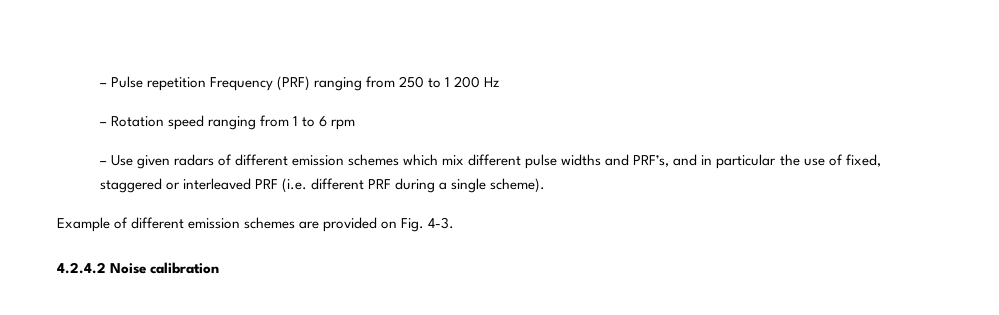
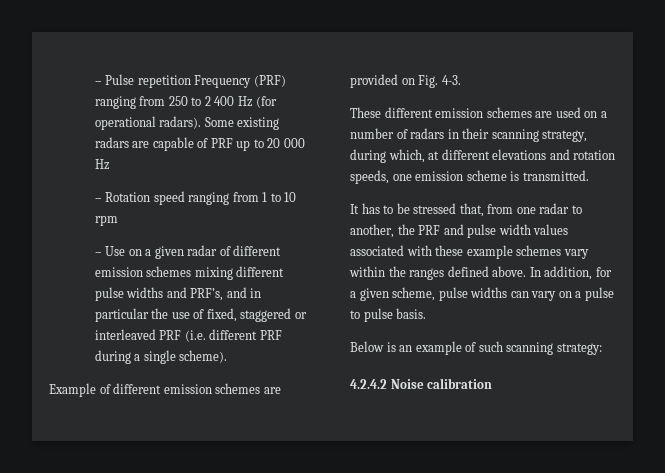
[445,76,481,88] 1 200 -> [204,96,278,108] [94,116,280,130] [94,137,305,151] 2 400 Hz (for operational radars). Some existing radars are capable of PRF up to 20 000
[318,116,327,127] 6 -> [284,192,297,202] 10
[136,154,465,169] given radars of different emission schemes which mix -> [128,245,282,259] [94,266,233,280] on a given radar of different emission schemes mixing
(455, 223) none -> [350,107,607,118] [350,128,588,142] [350,149,616,163] [350,170,589,184] [350,203,582,217] [350,224,569,238] [350,245,589,259] [349,266,612,280] [350,287,614,301] [350,308,427,322] [350,341,602,355] // These different emission schemes are used on a number of radars in their scanning strategy, during which, at different elevations and rotation speeds, one emission scheme is transmitted. // It has to be stressed that, from one radar to another, the PRF and pulse width values associated with these example schemes vary within the ranges defined above. In addition, for a given scheme, pulse widths can vary on a pulse to pulse basis. // Below is an example of such scanning strategy:

